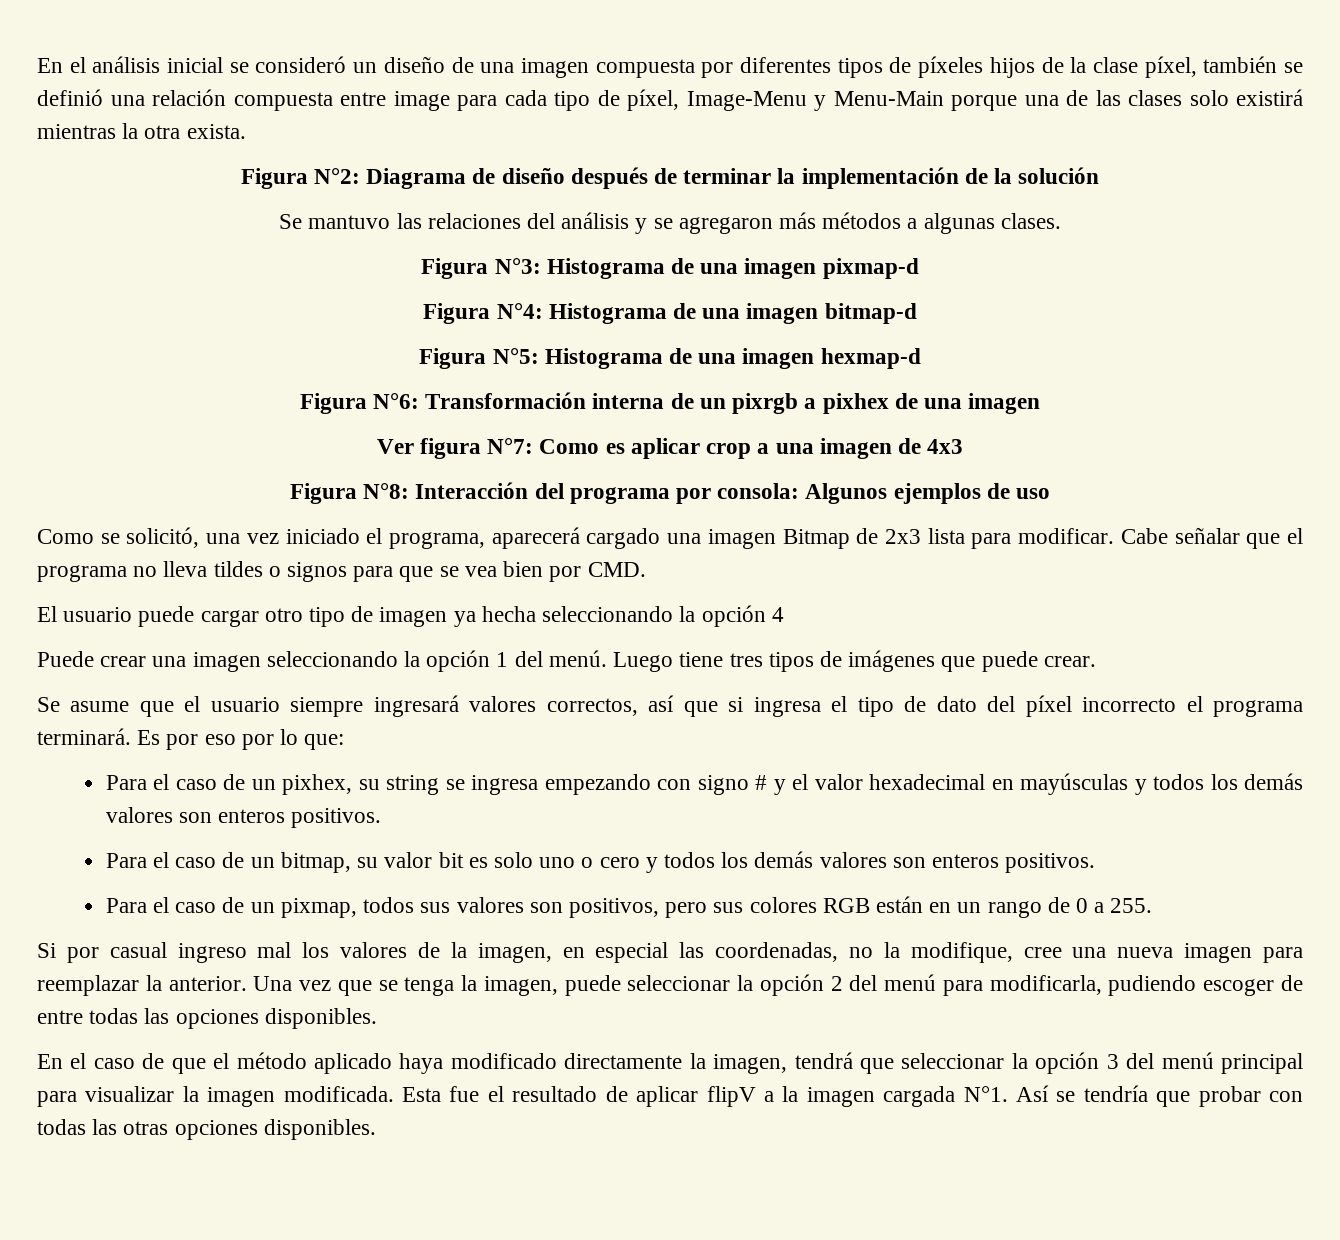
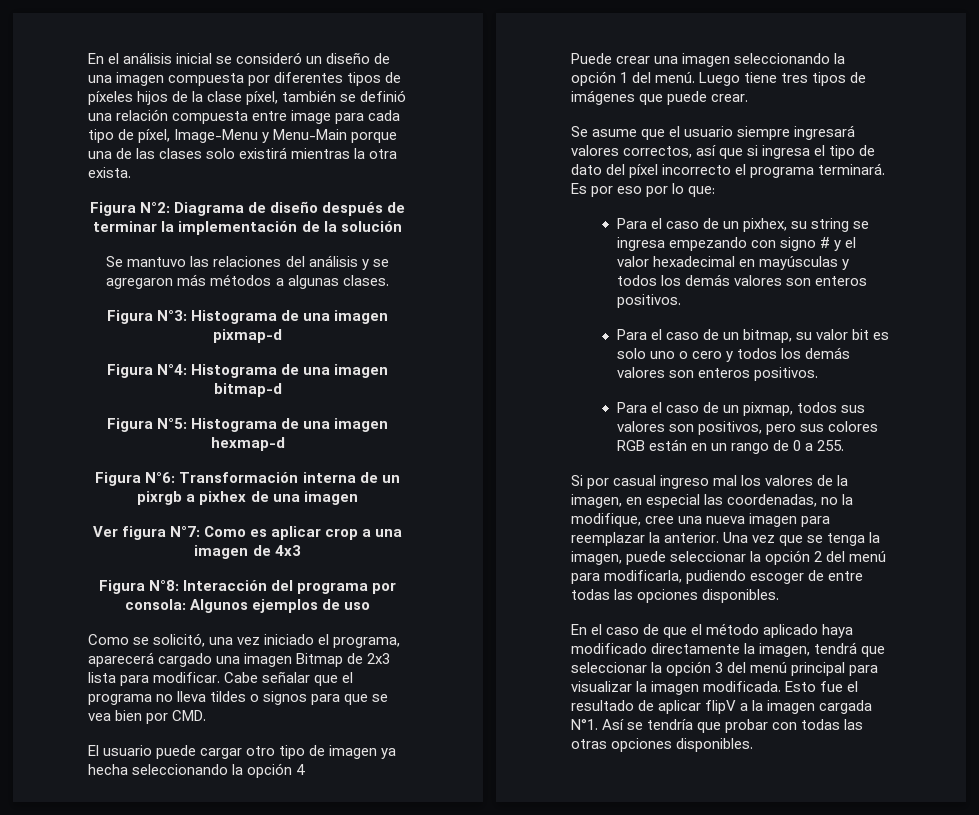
[402,1087,442,1102] Esta -> [785,681,817,692] Esto

